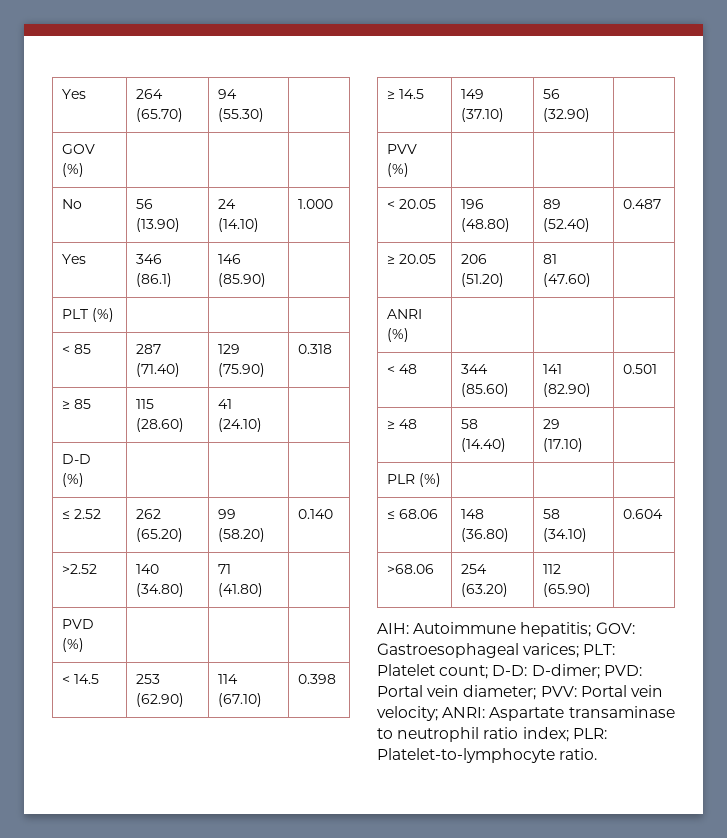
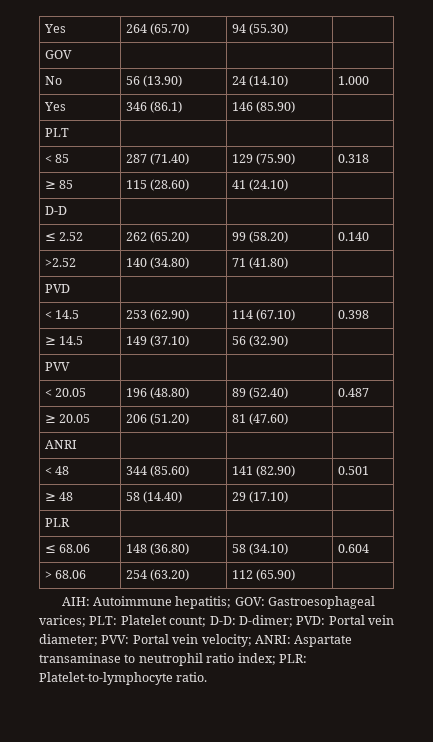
[62,163,85,177] (%) -> (72, 54) none
[92,308,115,322] (%) -> (69, 132) none
[62,473,85,487] (%) -> (67, 210) none
[62,638,85,652] (%) -> (70, 288) none
[387,163,410,177] (%) -> (70, 366) none
[387,328,410,342] (%) -> (77, 444) none
[419,473,442,487] (%) -> (70, 522) none
[387,564,435,574] >68.06 -> [44,570,87,579] > 68.06

